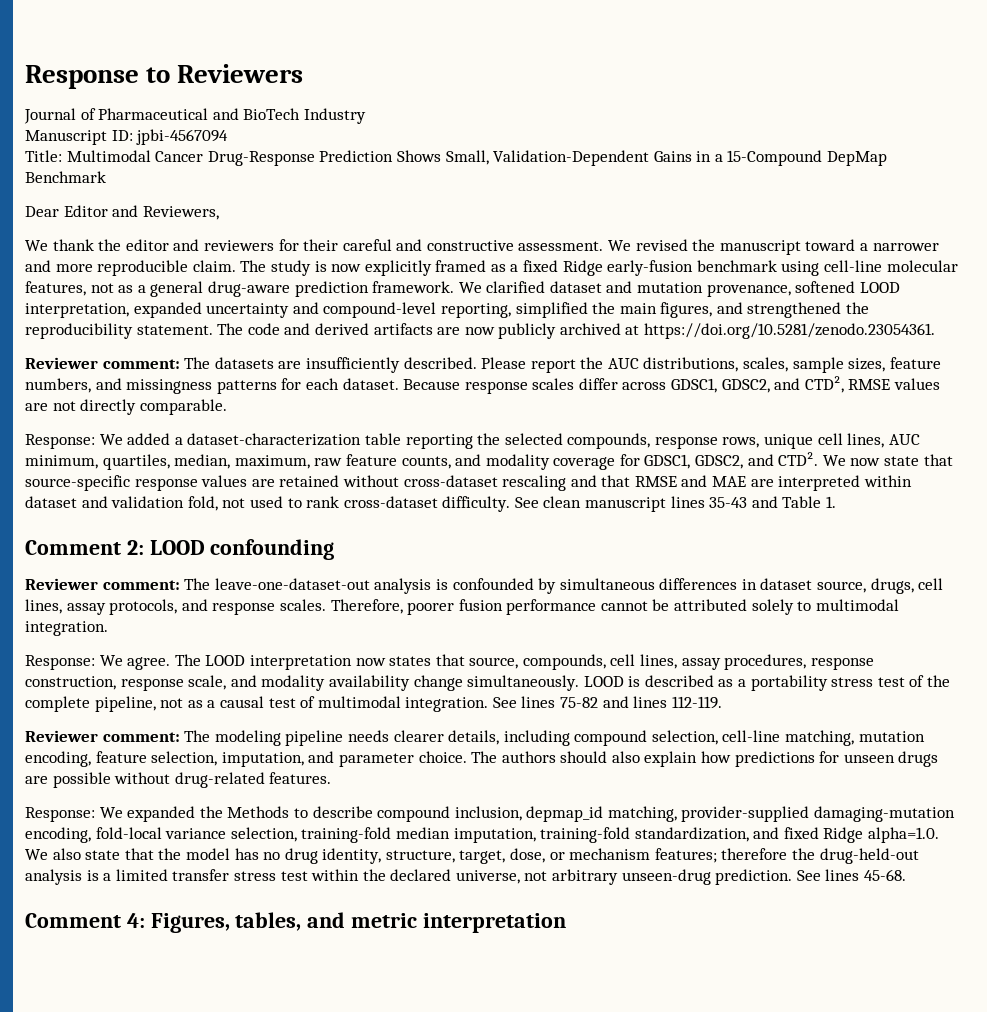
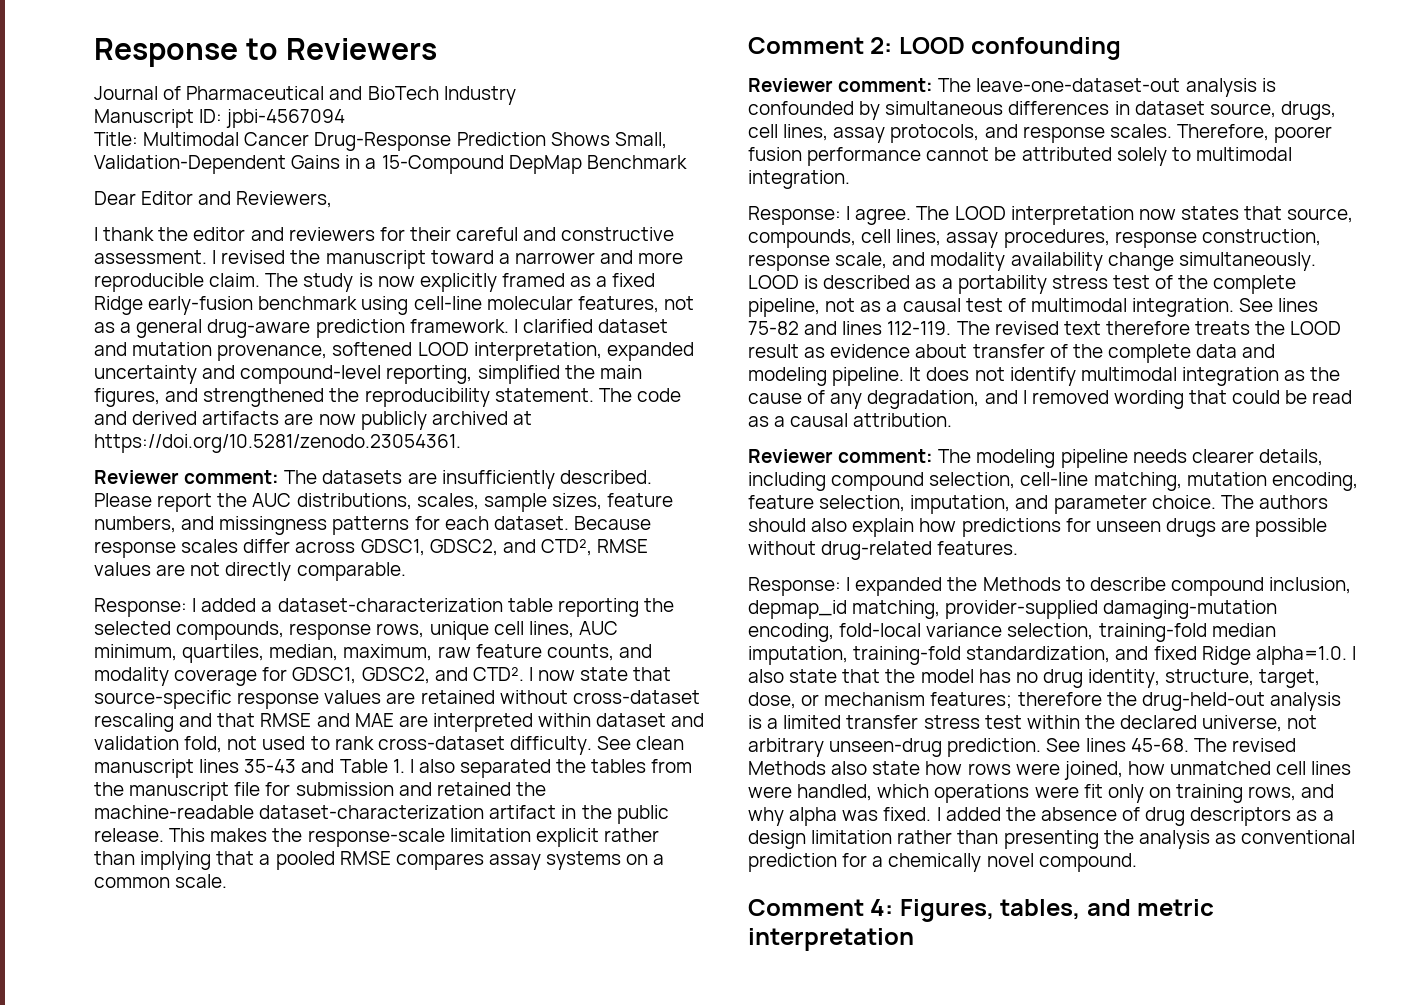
[25,240,48,251] We -> [94,227,98,241] I
[608,240,632,251] We -> [212,250,217,264] I
[458,282,482,293] We -> [513,319,518,333] I
[99,434,123,445] We -> [192,598,197,612] I
[822,455,846,466] We -> [528,667,533,681] I
(837, 502) none -> [409,759,693,778] [94,782,546,801] [94,805,669,824] [94,828,659,847] [94,851,665,870] [94,874,228,888] I also separated the tables from the manuscript file for submission and retained the machine-readable dataset-characterization artifact in the public release. This makes the response-scale limitation explicit rather than implying that a pooled RMSE compares assay systems on a common scale.
[99,655,123,666] We -> [846,206,851,220] I
(722, 702) none -> [956,321,1342,335] [748,344,1276,363] [748,367,1341,386] [748,390,1353,409] [748,413,953,427] The revised text therefore treats the LOOD result as evidence about transfer of the complete data and modeling pipeline. It does not identify multimodal integration as the cause of any degradation, and I removed wording that could be read as a causal attribution.
[99,807,123,818] We -> [846,577,851,591] I
[25,849,48,860] We -> [1351,646,1356,660] I
(907, 875) none -> [1193,738,1296,752] [748,761,1352,780] [748,784,1335,803] [748,807,1334,826] [748,830,1356,849] [748,853,1137,872] The revised Methods also state how rows were joined, how unmatched cell lines were handled, which operations were fit only on training rows, and why alpha was fixed. I added the absence of drug descriptors as a design limitation rather than presenting the analysis as conventional prediction for a chemically novel compound.

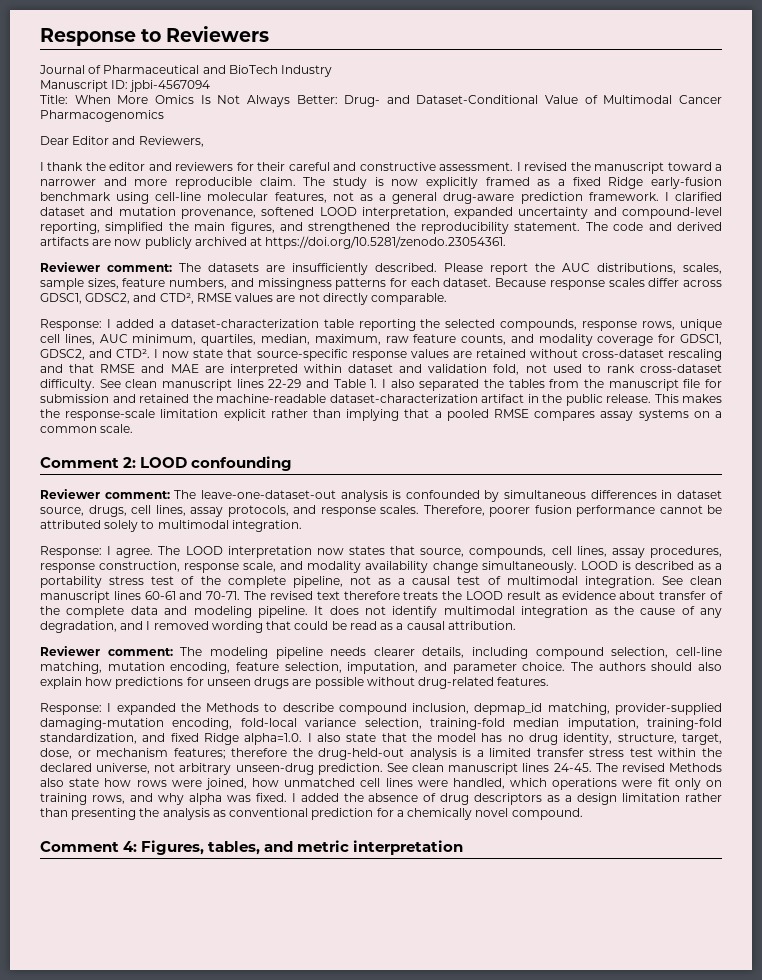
[143,132,667,151] [94,155,687,174] Multimodal Cancer Drug-Response Prediction Shows Small, Validation-Dependent Gains in a 15-Compound DepMap Benchmark -> [74,95,722,107] [40,110,164,122] When More Omics Is Not Always Better: Drug- and Dataset-Conditional Value of Multimodal Cancer Pharmacogenomics
[244,759,297,773] 35-43 -> [268,379,302,388] 22-29
[1278,298,1319,312] [748,321,952,335] lines 75-82 and lines 112-119. -> [690,576,722,585] [40,591,241,603] clean manuscript lines 60-61 and 70-71.
[1085,738,1189,752] lines 45-68. -> [412,763,592,775] clean manuscript lines 24-45.

